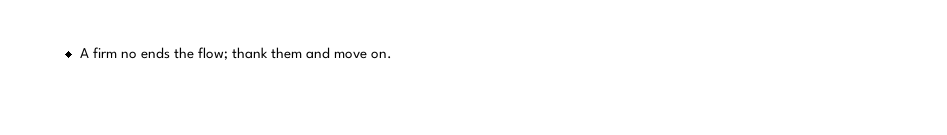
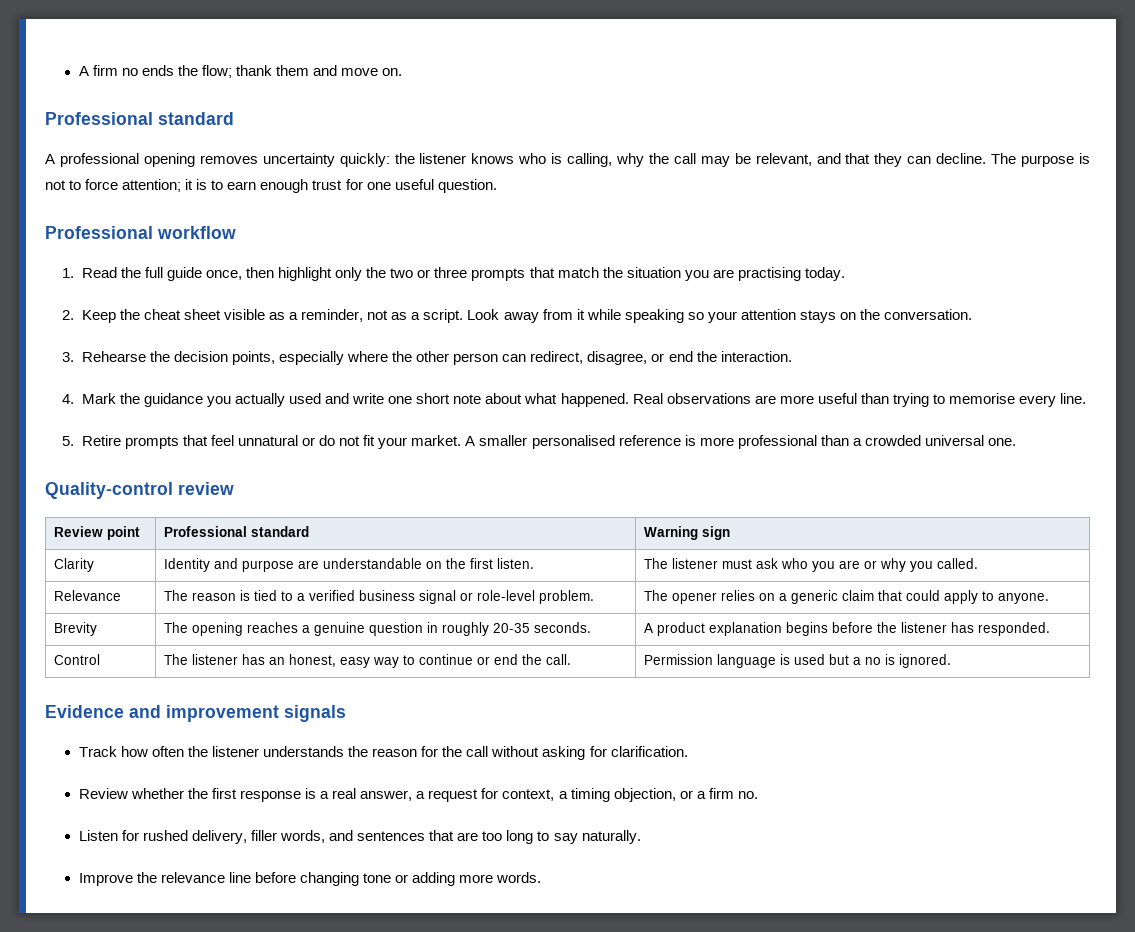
(393, 55) none -> [45,112,234,125] [45,153,1090,167] [45,179,497,193] [45,226,236,239] [62,267,845,281] [62,309,973,323] [62,351,792,365] [62,393,1087,407] [62,435,1016,449] [45,482,234,499] [53,526,140,540] [163,526,309,537] [643,526,730,540] [53,558,94,572] [163,558,534,572] [643,558,978,572] [53,590,121,601] [163,590,594,604] [643,590,1049,604] [53,622,97,636] [163,622,591,636] [643,622,1050,636] [53,654,100,665] [163,654,571,668] [643,654,951,668] [45,705,346,722] [78,746,688,760] [78,788,758,802] [78,830,641,844] [78,872,542,886] // Professional standard // A professional opening removes uncertainty quickly: the listener knows who is calling, why the call may be relevant, and that they can decline. The purpose is not to force attention; it is to earn enough trust for one useful question. // Professional workflow // 1. Read the full guide once, then highlight only the two or three prompts that match the situation you are practising today. // 2. Keep the cheat sheet visible as a reminder, not as a script. Look away from it while speaking so your attention stays on the conversation. // 3. Rehearse the decision points, especially where the other person can redirect, disagree, or end the interaction. // 4. Mark the guidance you actually used and write one short note about what happened. Real observations are more useful than trying to memorise every line. // 5. Retire prompts that feel unnatural or do not fit your market. A smaller personalised reference is more professional than a crowded universal one. // Quality-control review // Review point | Professional standard | Warning sign // Clarity | Identity and purpose are understandable on the first listen. | The listener must ask who you are or why you called. // Relevance | The reason is tied to a verified business signal or role-level problem. | The opener relies on a generic claim that could apply to anyone. // Brevity | The opening reaches a genuine question in roughly 20-35 seconds. | A product explanation begins before the listener has responded. // Control | The listener has an honest, easy way to continue or end the call. | Permission language is used but a no is ignored. // Evidence and improvement signals // Track how often the listener understands the reason for the call without asking for clarification. // Review whether the first response is a real answer, a request for context, a timing objection, or a firm no. // Listen for rushed delivery, filler words, and sentences that are too long to say naturally. // Improve the relevance line before changing tone or adding more words.

